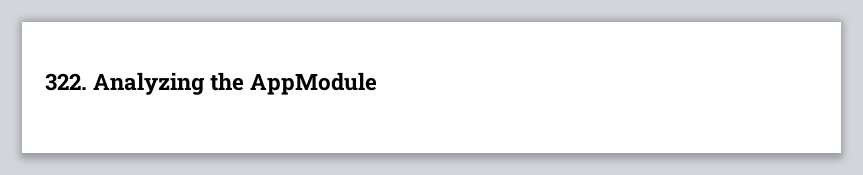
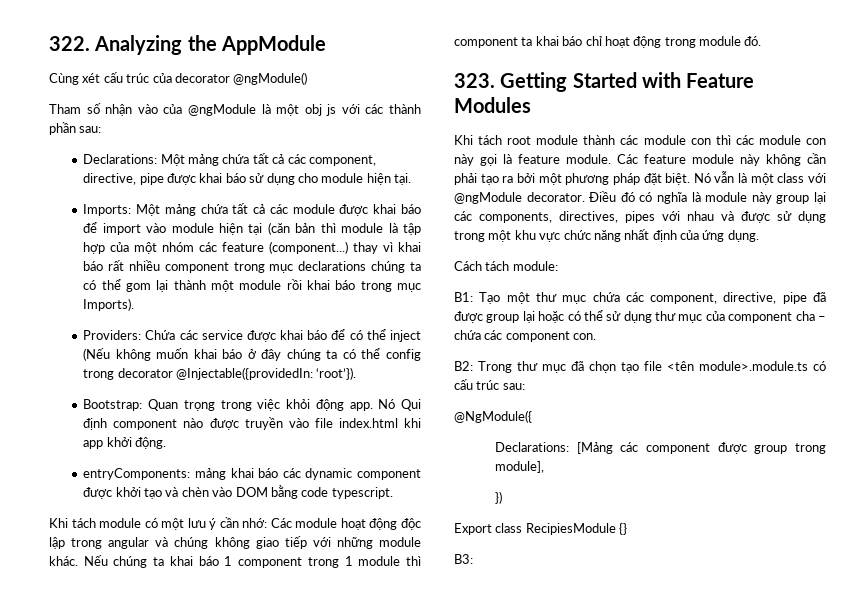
(378, 83) none -> [49,72,308,85] [49,103,421,116] [49,122,102,135] [83,153,376,166] [83,173,412,185] [83,203,422,216] [83,222,421,235] [83,241,421,254] [83,260,422,273] [83,279,421,292] [83,298,135,311] [83,329,421,342] [83,348,422,361] [83,367,357,380] [83,399,421,411] [83,417,422,430] [83,437,167,449] [83,468,422,480] [83,485,393,499] [49,517,422,530] [49,536,421,549] [49,555,422,568] [454,36,762,48] [454,72,755,92] [454,97,531,113] [454,135,826,145] [454,153,826,166] [454,171,827,185] [454,191,826,204] [454,211,826,223] [454,229,759,242] [454,261,558,271] [454,292,826,304] [454,310,826,323] [454,330,597,342] [454,361,826,373] [454,379,525,390] [454,410,532,423] [495,442,826,454] [495,461,545,473] [495,491,503,504] [454,523,628,535] [454,554,473,564] // Cùng xét cấu trúc của decorator @ngModule() // Tham số nhận vào của @ngModule là một obj js với các thành phần sau: // Declarations: Một mảng chứa tất cả các component, directive, pipe được khai báo sử dụng cho module hiện tại. // Imports: Một mảng chứa tất cả các module được khai báo để import vào module hiện tại (căn bản thì module là tập hợp của một nhóm các feature (component...) thay vì khai báo rất nhiều component trong mục declarations chúng ta có thể gom lại thành một module rồi khai báo trong mục Imports). // Providers: Chứa các service được khai báo để có thể inject (Nếu không muốn khai báo ở đây chúng ta có thể config trong decorator @Injectable({providedIn: ‘root’}). // Bootstrap: Quan trọng trong việc khỏi động app. Nó Qui định component nào được truyền vào file index.html khi app khởi động. // entryComponents: mảng khai báo các dynamic component được khởi tạo và chèn vào DOM bằng code typescript. // Khi tách module có một lưu ý cần nhớ: Các module hoạt động độc lập trong angular và chúng không giao tiếp với những module khác. Nếu chúng ta khai báo 1 component trong 1 module thì component ta khai báo chỉ hoạt động trong module đó. // 323. Getting Started with Feature Modules // Khi tách root module thành các module con thì các module con này gọi là feature module. Các feature module này không cần phải tạo ra bởi một phương pháp đặt biệt. Nó vẫn là một class với @ngModule decorator. Điều đó có nghĩa là module này group lại các components, directives, pipes với nhau và được sử dụng trong một khu vực chức năng nhất định của ứng dụng. // Cách tách module: // B1: Tạo một thư mục chứa các component, directive, pipe đã được group lại hoặc có thể sử dụng thư mục của component cha – chứa các component con. // B2: Trong thư mục đã chọn tạo file <tên module>.module.ts có cấu trúc sau: // @NgModule({ // Declarations: [Mảng các component được group trong module], // }) // Export class RecipiesModule {} // B3:

